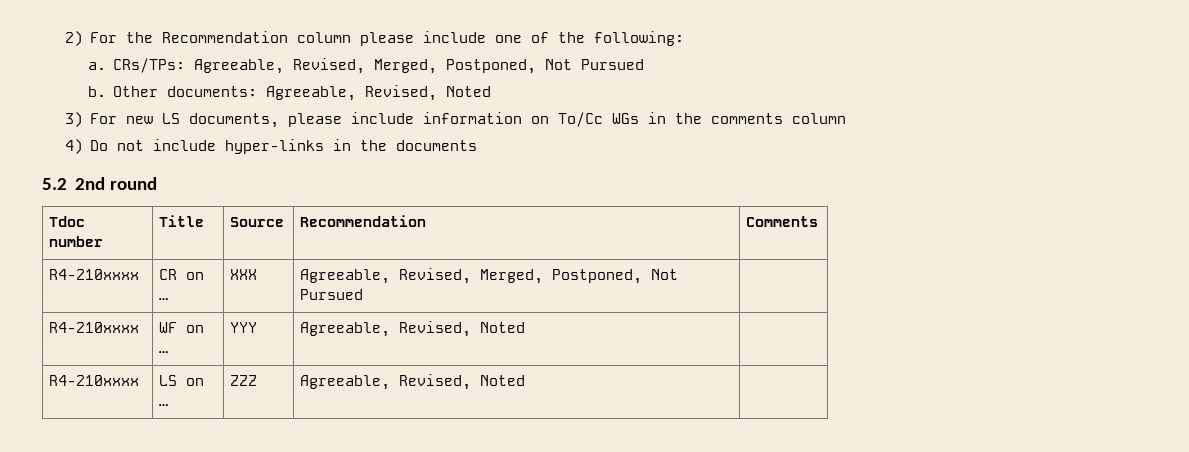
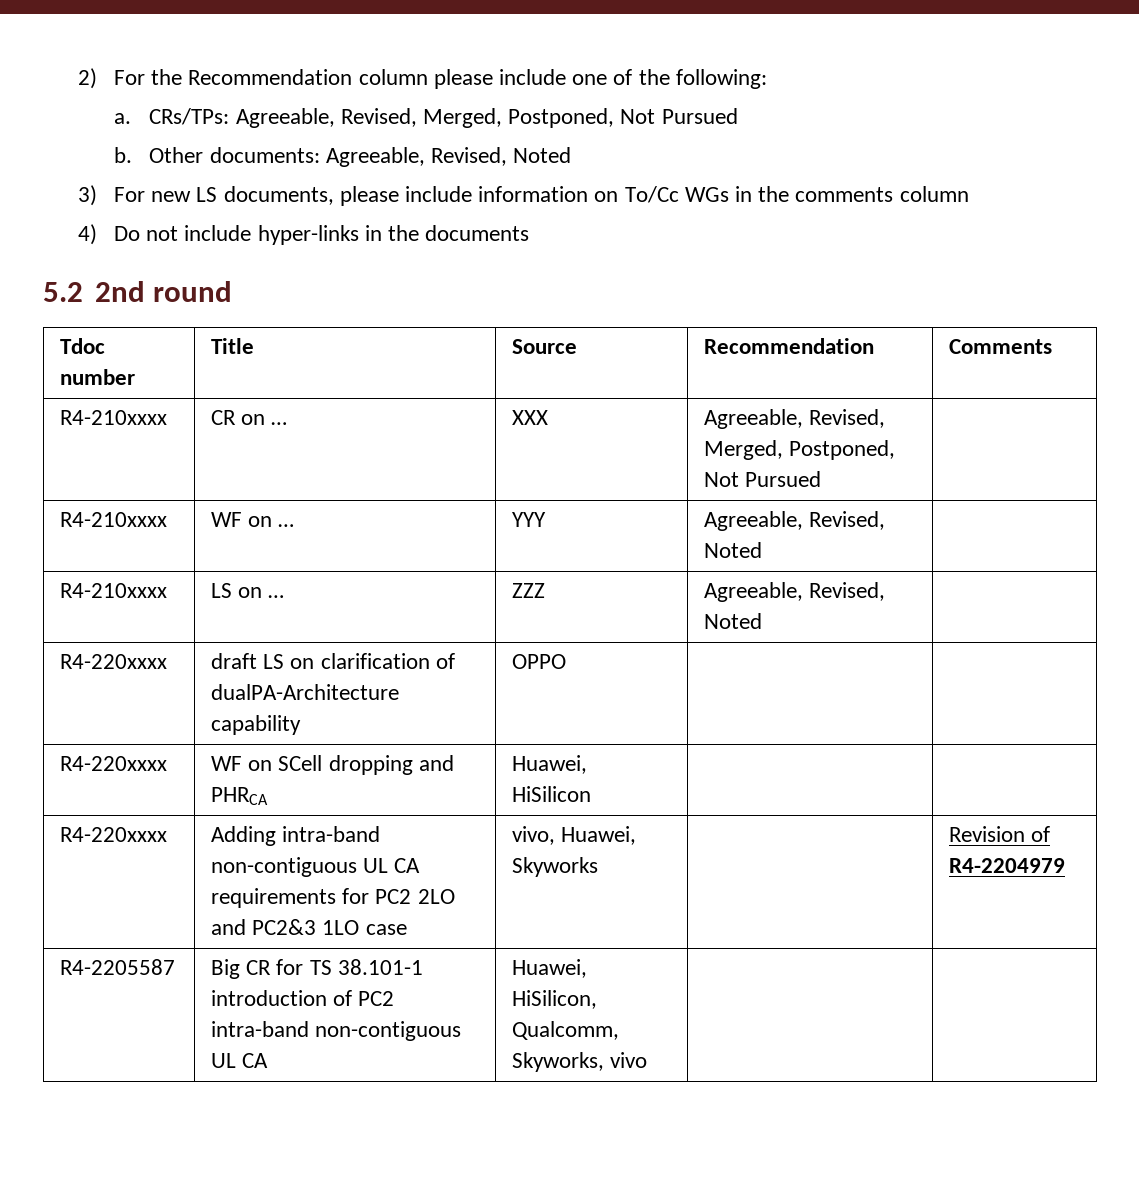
(526, 380) none -> [59,654,167,669] [210,653,455,669] [210,684,399,700] [210,715,301,735] [511,654,566,669] [59,756,167,771] [210,755,454,775] [210,787,268,805] [511,755,587,774] [511,786,591,802] [59,827,167,842] [210,826,381,846] [210,857,421,877] [210,888,455,908] [210,919,407,935] [511,826,637,845] [511,857,598,877] [948,826,1051,842] [948,858,1065,873] [59,959,175,975] [210,959,423,979] [210,990,395,1006] [210,1021,462,1041] [210,1053,269,1068] [511,959,587,978] [511,990,597,1009] [511,1021,619,1040] [511,1052,648,1072] // R4-220xxxx | draft LS on clarification of dualPA-Architecture capability | OPPO | | // R4-220xxxx | WF on SCell dropping and PHRCA | Huawei, HiSilicon | | // R4-220xxxx | Adding intra-band non-contiguous UL CA requirements for PC2 2LO and PC2&3 1LO case | vivo, Huawei, Skyworks | | Revision of R4-2204979 // R4-2205587 | Big CR for TS 38.101-1 introduction of PC2 intra-band non-contiguous UL CA | Huawei, HiSilicon, Qualcomm, Skyworks, vivo | |

